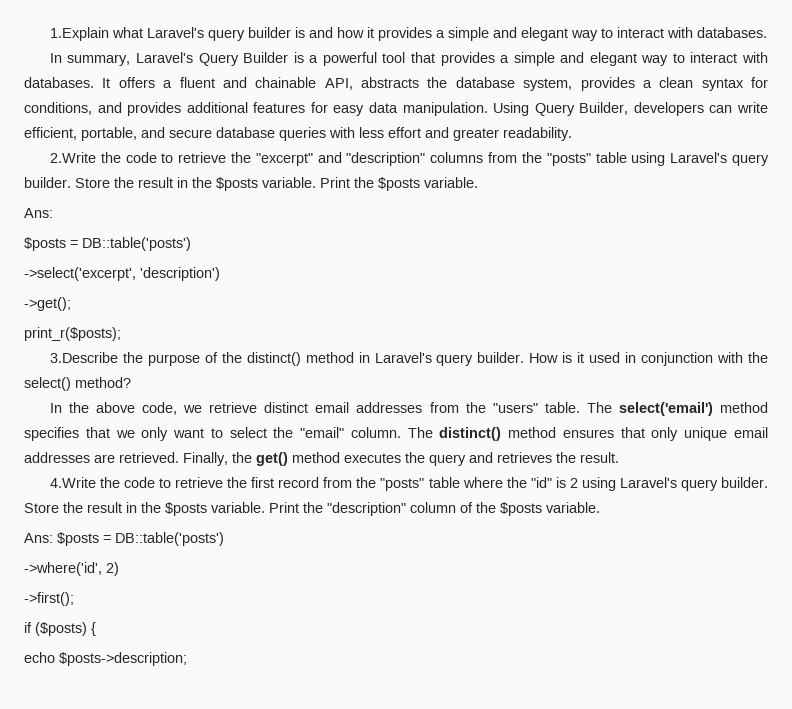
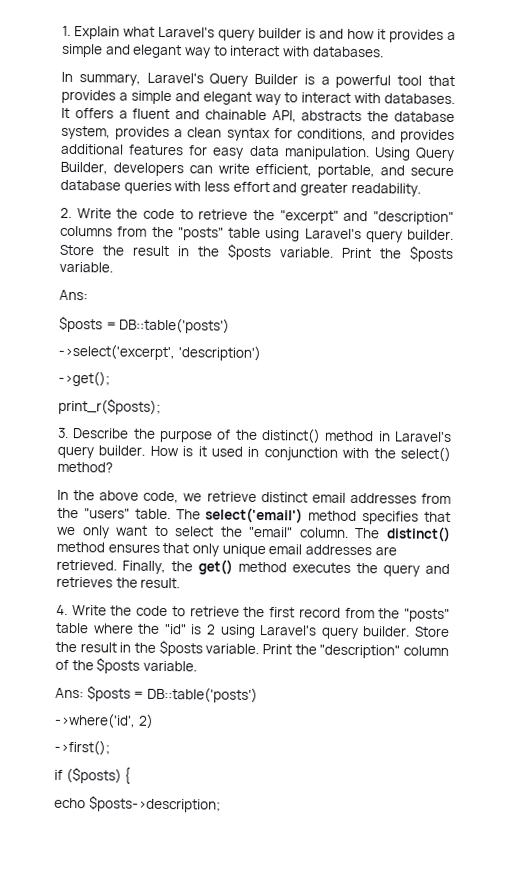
[49,27,109,41] 1.Explain -> [62,25,120,40] 1. Explain
[49,152,96,163] 2.Write -> [60,207,112,219] 2. Write
[49,352,118,363] 3.Describe -> [58,427,130,439] 3. Describe
[49,477,96,488] 4.Write -> [56,604,107,616] 4. Write

